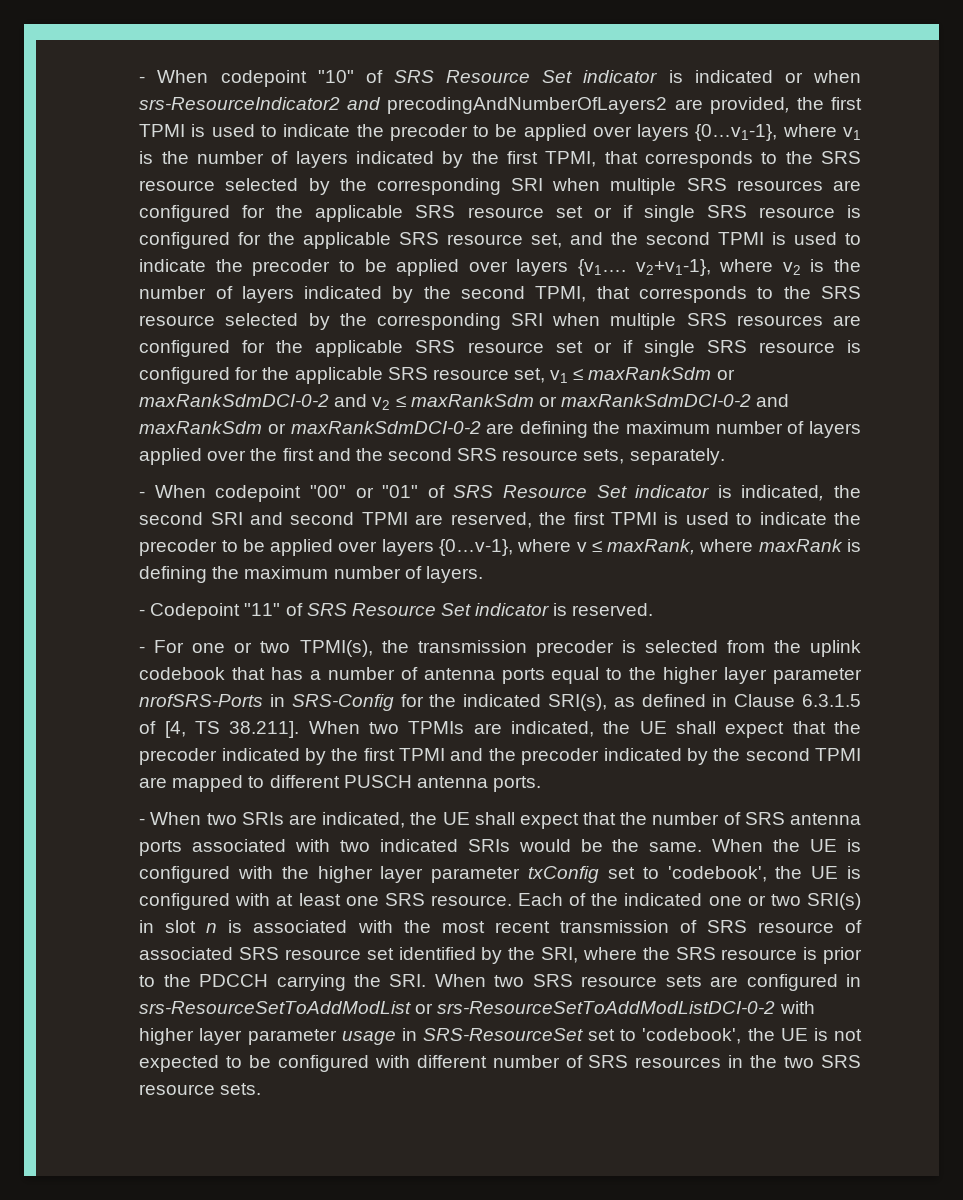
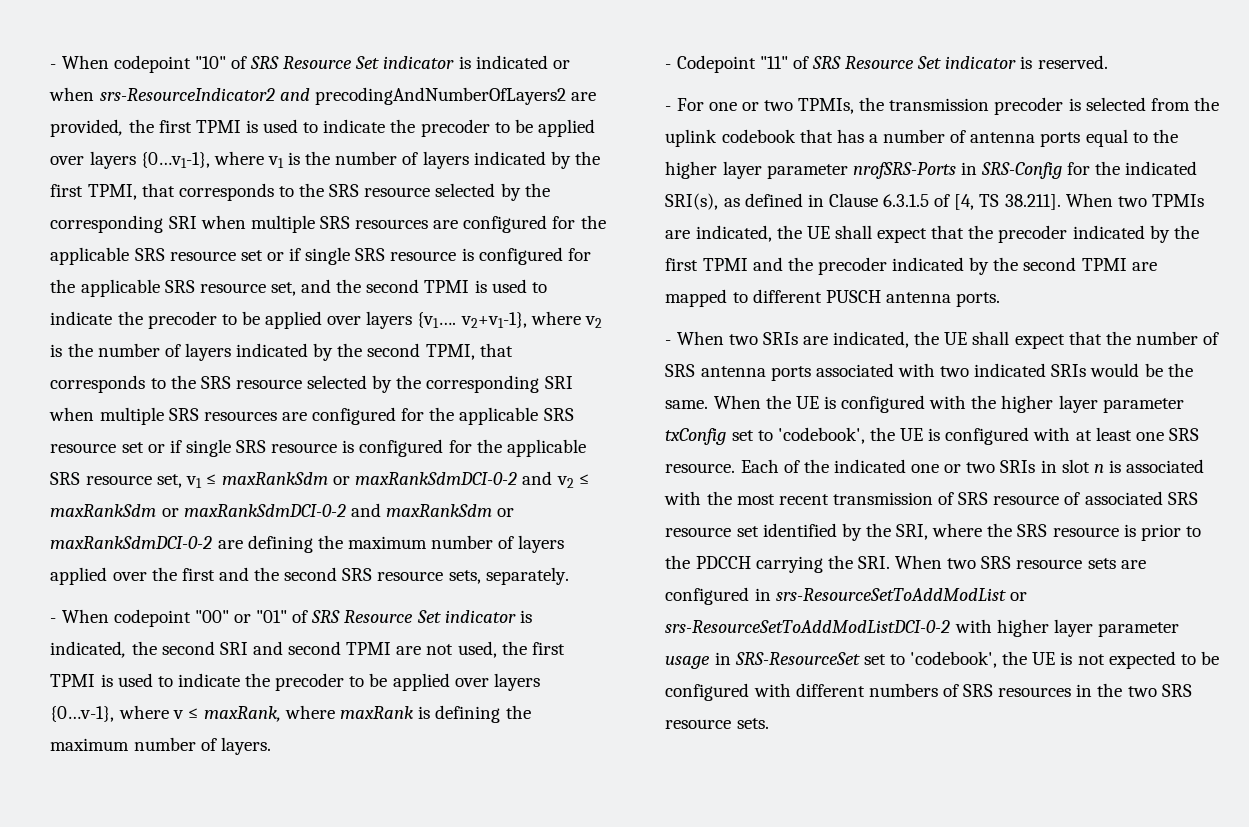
[450,512,532,528] reserved, -> [426,641,497,658] not used,
[299,640,373,657] TPMI(s), -> [798,98,855,114] TPMIs,
[807,893,861,910] SRI(s) -> [1000,460,1036,473] SRIs
[492,1055,560,1068] number -> [868,683,938,697] numbers

